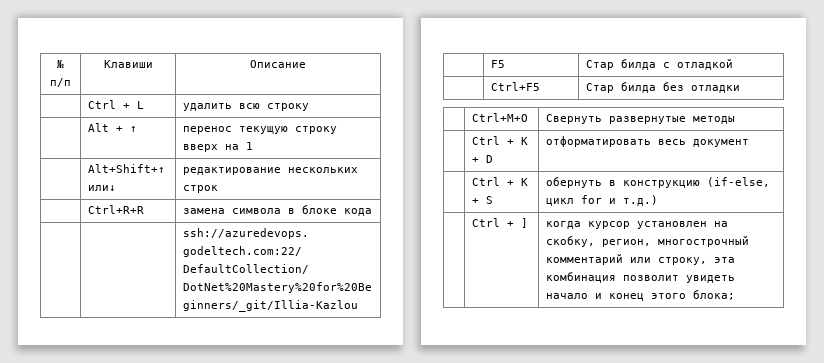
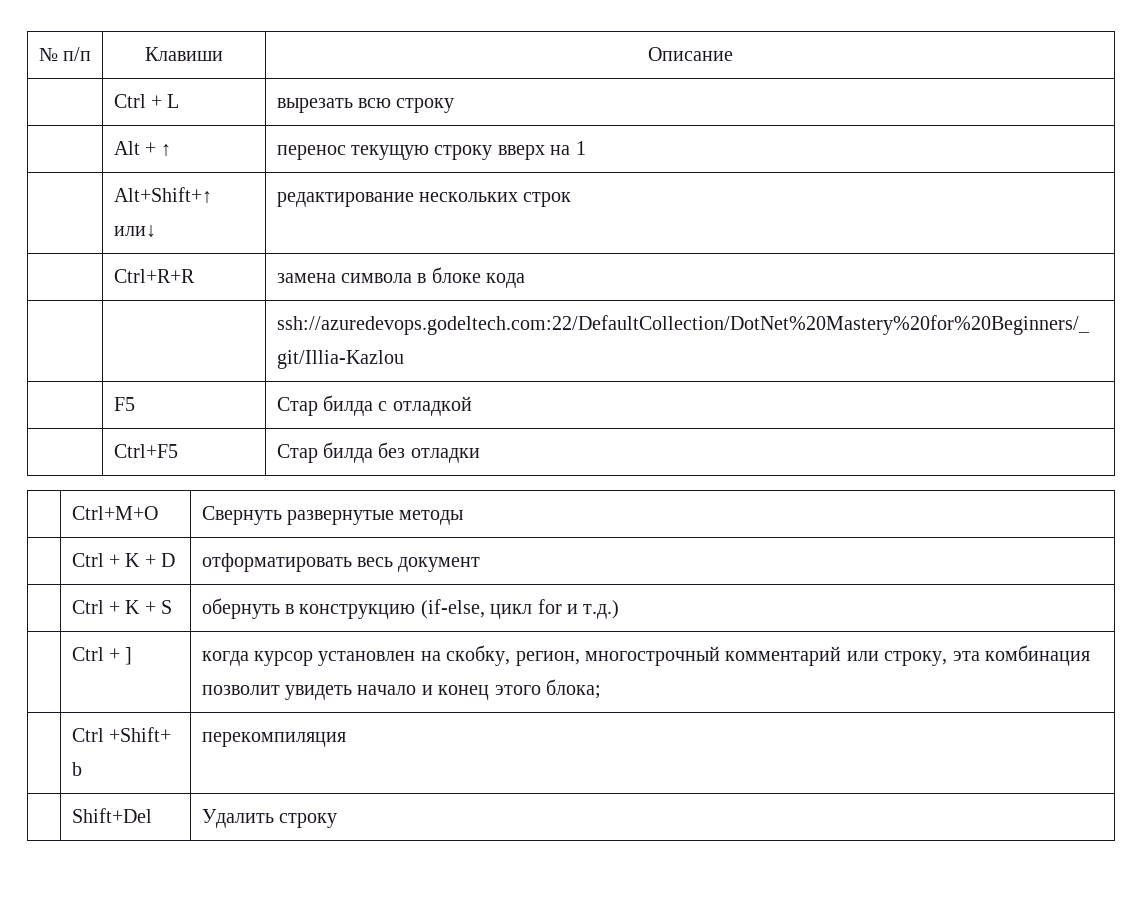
[182,103,232,111] удалить -> [276,98,353,113] вырезать
(735, 295) none -> [71,727,171,742] [71,762,82,776] [201,732,346,747] [71,808,152,823] [201,809,337,828] // | Ctrl +Shift+ b | перекомпиляция // | Shift+Del | Удалить строку

